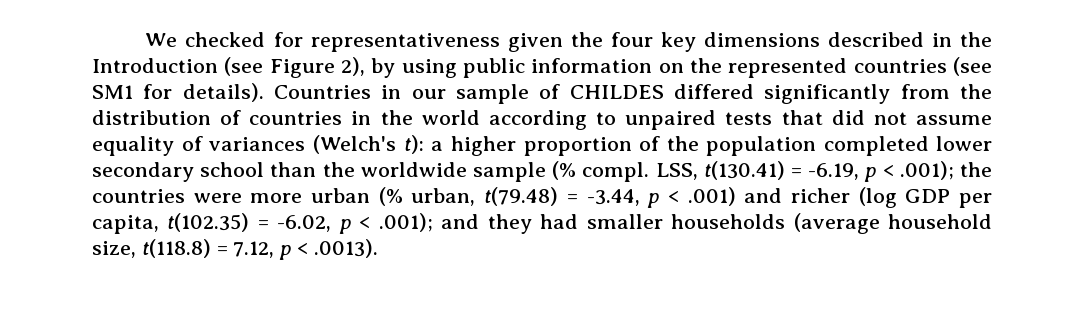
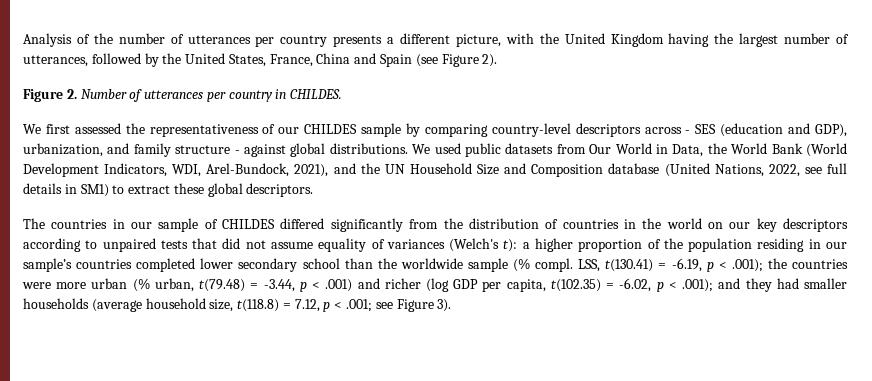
[145,32,992,52] [92,57,993,78] [92,83,371,102] We checked for representativeness given the four key dimensions described in the Introduction (see Figure 2), by using public information on the represented countries (see SM1 for details). Countries -> [23,33,849,47] [23,53,498,67] [23,89,343,102] [23,123,848,137] [23,143,847,157] [23,163,848,177] [23,183,314,197] [23,218,108,229] Analysis of the number of utterances per country presents a different picture, with the United Kingdom having the largest number of utterances, followed by the United States, France, China and Spain (see Figure 2). // Figure 2. Number of utterances per country in CHILDES. // We first assessed the representativeness of our CHILDES sample by comparing country-level descriptors across - SES (education and GDP), urbanization, and family structure - against global distributions. We used public datasets from Our World in Data, the World Bank (World Development Indicators, WDI, Arel-Bundock, 2021), and the UN Household Size and Composition database (United Nations, 2022, see full details in SM1) to extract these global descriptors. // The countries
(480, 117) none -> [707,218,849,232] on our key descriptors
(816, 146) none -> [757,238,848,252] [23,258,133,272] residing in our sample’s countries
[313,239,378,258] .0013). -> [346,299,452,312] .001; see Figure 3).

